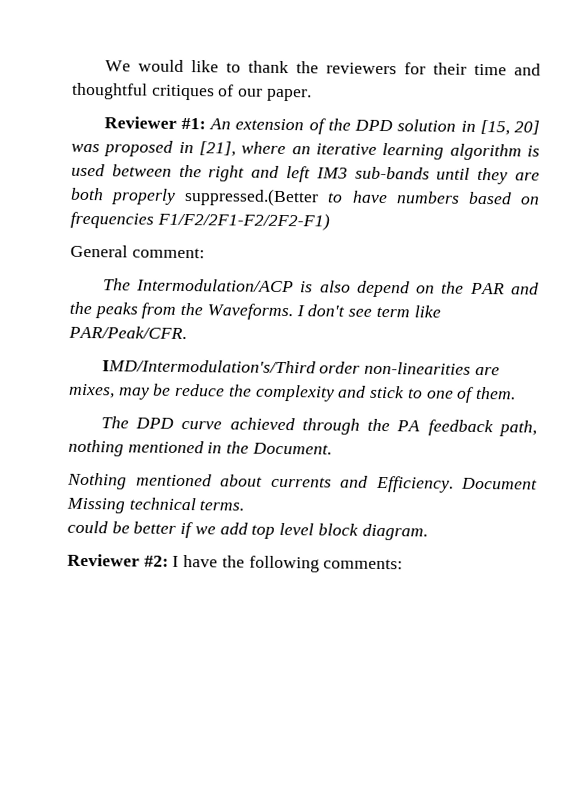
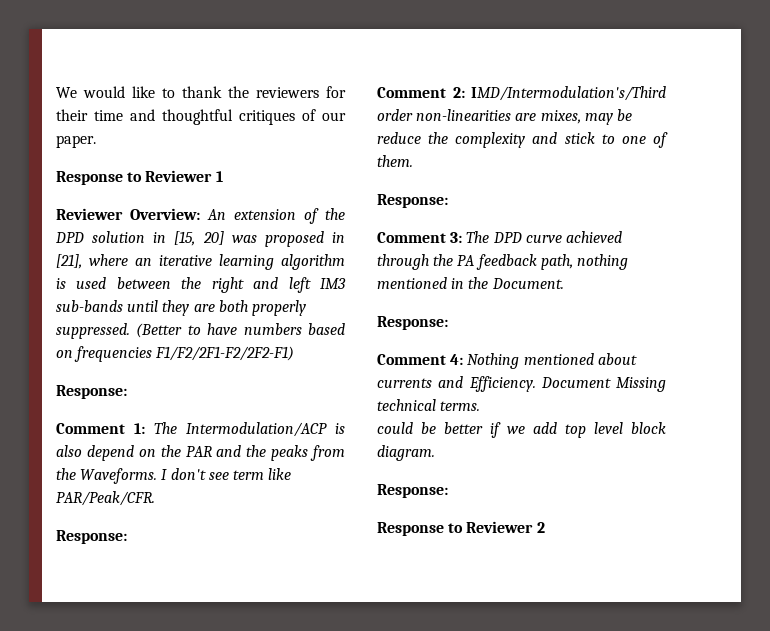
[103,116,206,130] Reviewer #1: -> [56,170,223,185] [56,208,200,220] Response to Reviewer 1 // Reviewer Overview:
[184,188,320,207] suppressed.(Better -> [56,323,183,339] suppressed. (Better
[70,244,205,259] General comment: // -> [56,385,127,399] [56,423,145,434] Response: // Comment 1:
(187, 332) none -> [56,530,127,544] [377,87,465,98] Response: // Comment 2:
(516, 393) none -> [377,194,448,208] [377,232,463,243] Response: // Comment 3:
(332, 448) none -> [377,316,448,330] [377,354,464,365] Response: // Comment 4:
[67,553,404,573] Reviewer #2: I have the following comments: -> [377,484,448,498] [377,521,545,536] Response: // Response to Reviewer 2

